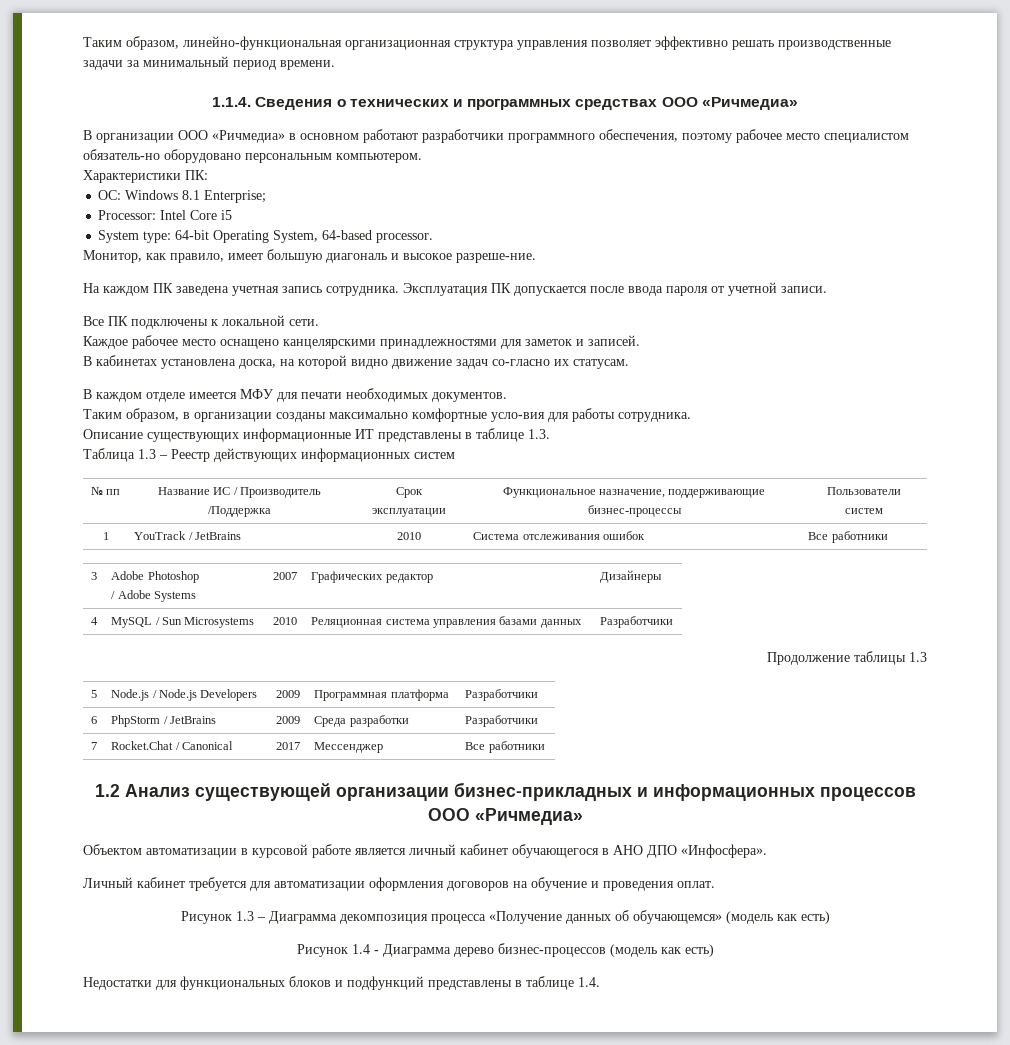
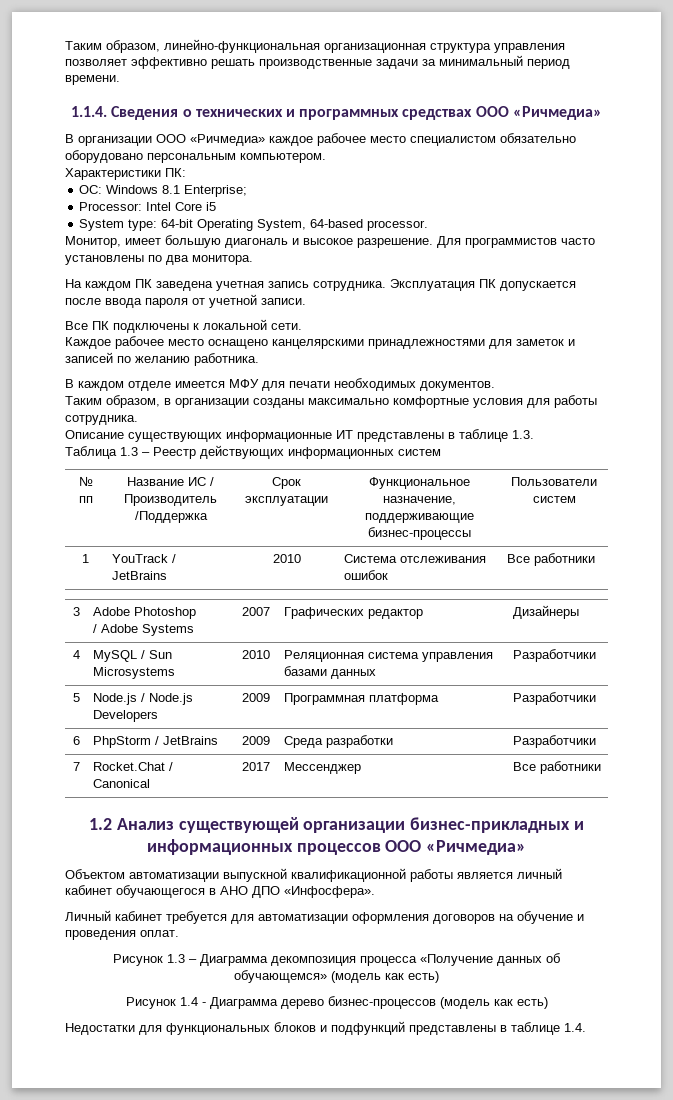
[289,129,732,143] в основном работают разработчики программного обеспечения, поэтому -> [269,136,313,146] каждое
[83,149,160,160] обязатель-но -> [500,133,576,143] обязательно
[146,253,224,263] как правило, -> (121, 242) none
[456,253,536,263] разреше-ние. -> [357,236,595,248] [65,255,253,265] разрешение. Для программистов часто установлены по два монитора.
[588,335,640,346] [83,355,629,369] записей. // В кабинетах установлена доска, на которой видно движение задач со-гласно их статусам. -> [65,352,259,366] записей по желанию работника.
[491,412,545,422] усло-вия -> [473,398,523,408] условия
[767,651,927,665] // Продолжение таблицы 1.3 -> (596, 655) none
[241,844,351,858] в курсовой работе -> [223,868,453,882] выпускной квалификационной работы

